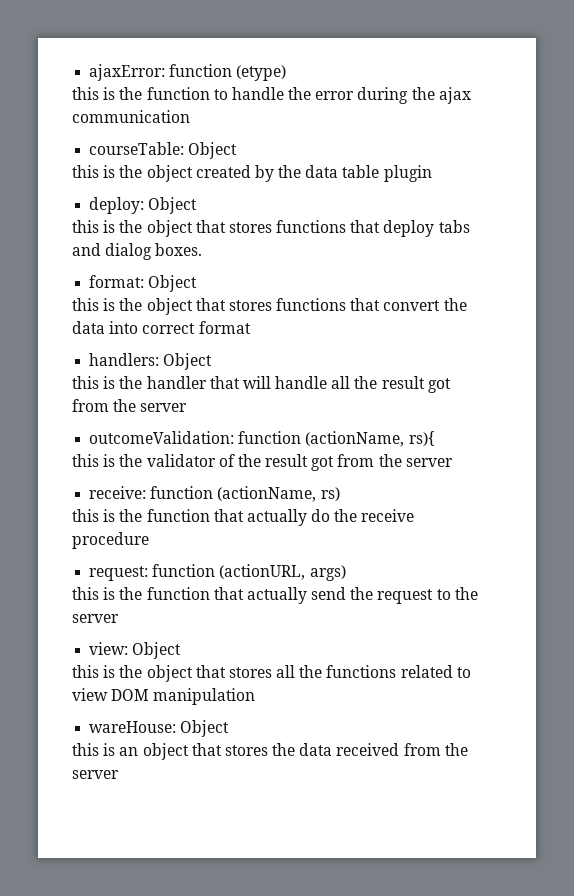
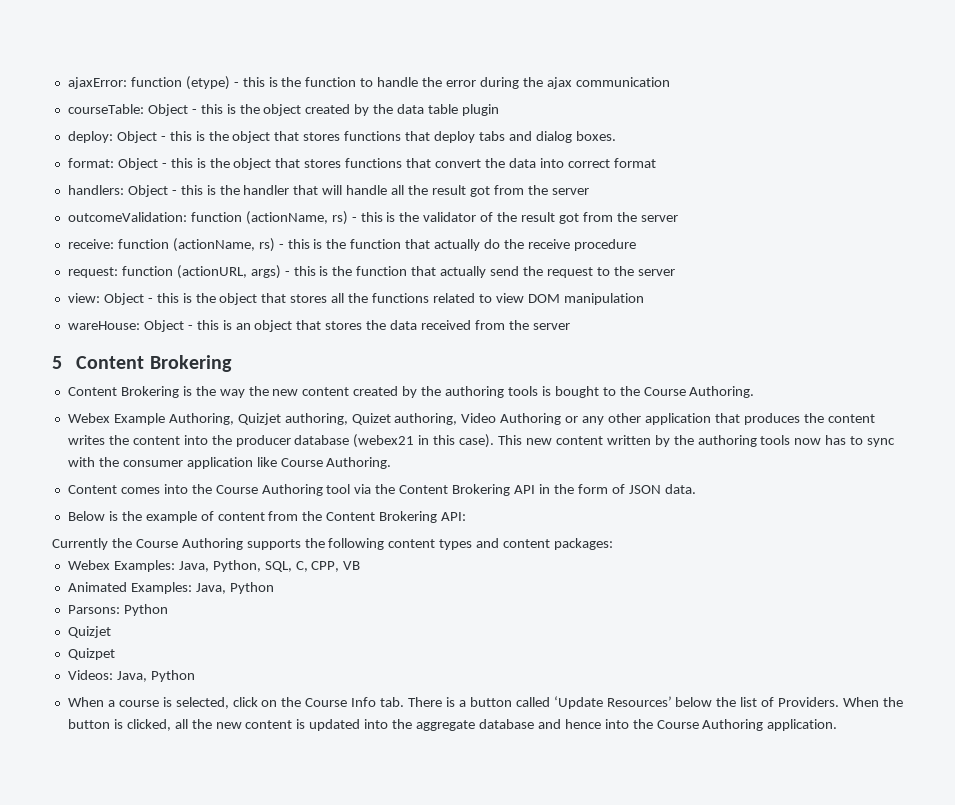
(287, 73) // -> [233,82,239,87] -
(238, 150) // -> [191,109,197,114] -
(198, 205) // -> [160,136,166,141] -
(198, 283) // -> [161,163,167,168] -
(213, 361) // -> [171,190,177,195] -
[408,431,435,446] rs){ // -> [331,211,357,225] rs) -
(340, 494) // -> [278,244,284,249] -
(346, 573) // -> [284,271,290,276] -
(182, 650) // -> [147,298,153,303] -
(230, 728) // -> [187,325,193,330] -
(119, 774) none -> [52,355,232,372] [67,386,755,398] [67,413,875,425] [67,434,896,448] [67,457,392,469] [67,484,696,496] [67,511,467,523] [52,538,614,550] [67,560,361,572] [67,582,274,594] [67,604,168,616] [67,626,111,638] [67,648,115,660] [67,670,195,682] [67,696,903,709] [67,719,838,731] // 5 Content Brokering // Content Brokering is the way the new content created by the authoring tools is bought to the Course Authoring. // Webex Example Authoring, Quizjet authoring, Quizet authoring, Video Authoring or any other application that produces the content writes the content into the producer database (webex21 in this case). This new content written by the authoring tools now has to sync with the consumer application like Course Authoring. // Content comes into the Course Authoring tool via the Content Brokering API in the form of JSON data. // Below is the example of content from the Content Brokering API: // Currently the Course Authoring supports the following content types and content packages: // Webex Examples: Java, Python, SQL, C, CPP, VB // Animated Examples: Java, Python // Parsons: Python // Quizjet // Quizpet // Videos: Java, Python // When a course is selected, click on the Course Info tab. There is a button called ‘Update Resources’ below the list of Providers. When the button is clicked, all the new content is updated into the aggregate database and hence into the Course Authoring application.

